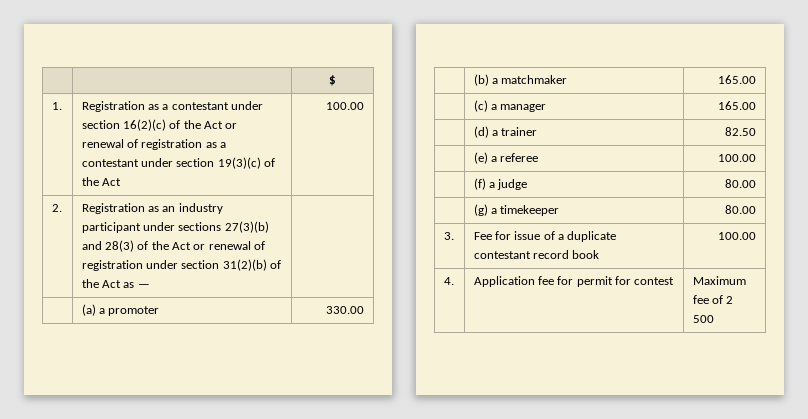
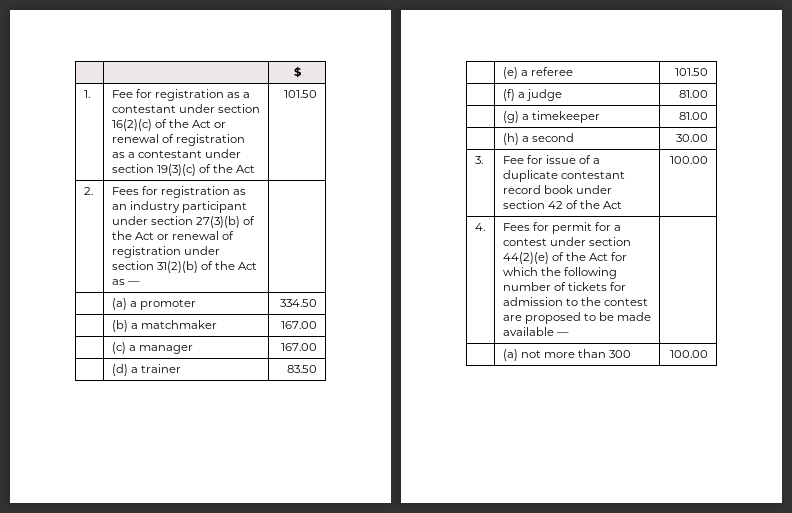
[81,101,145,112] Registration -> [111,89,224,101] Fee for registration
[326,102,365,110] 100.00 -> [284,90,318,98] 101.50
[81,203,145,214] Registration -> [111,186,230,198] Fees for registration
[178,221,269,233] [81,240,134,252] sections 27(3)(b) and 28(3) -> [150,216,240,228] section 27(3)(b)
[326,306,365,314] 330.00 -> [280,299,318,307] 334.50
[718,75,757,84] 165.00 -> [281,321,318,329] 167.00
[718,101,757,110] 165.00 -> [281,343,318,351] 167.00
[725,127,757,136] 82.50 -> [287,365,318,373] 83.50
[718,154,757,162] 100.00 -> [675,68,709,76] 101.50
[725,179,757,188] 80.00 -> [679,90,709,98] 81.00
[725,205,757,214] 80.00 -> [679,112,709,120] [502,133,574,145] [676,134,709,142] 81.00 // | (h) a second | 30.00
(600, 254) none -> [575,185,612,194] [502,200,622,209] under section 42 of the Act
[473,276,554,287] Application fee -> [502,223,530,231] Fees
[634,277,675,285] [692,276,746,285] [692,295,734,304] [692,315,714,323] contest | Maximum fee of 2 500 -> [613,225,621,231] [502,237,631,246] [502,252,627,264] [502,267,617,279] [502,282,626,291] [502,297,648,306] [502,312,651,324] [502,327,569,336] [502,349,631,361] [670,350,709,358] a contest under section 44(2)(e) of the Act for which the following number of tickets for admission to the contest are proposed to be made available — | // | (a) not more than 300 | 100.00

